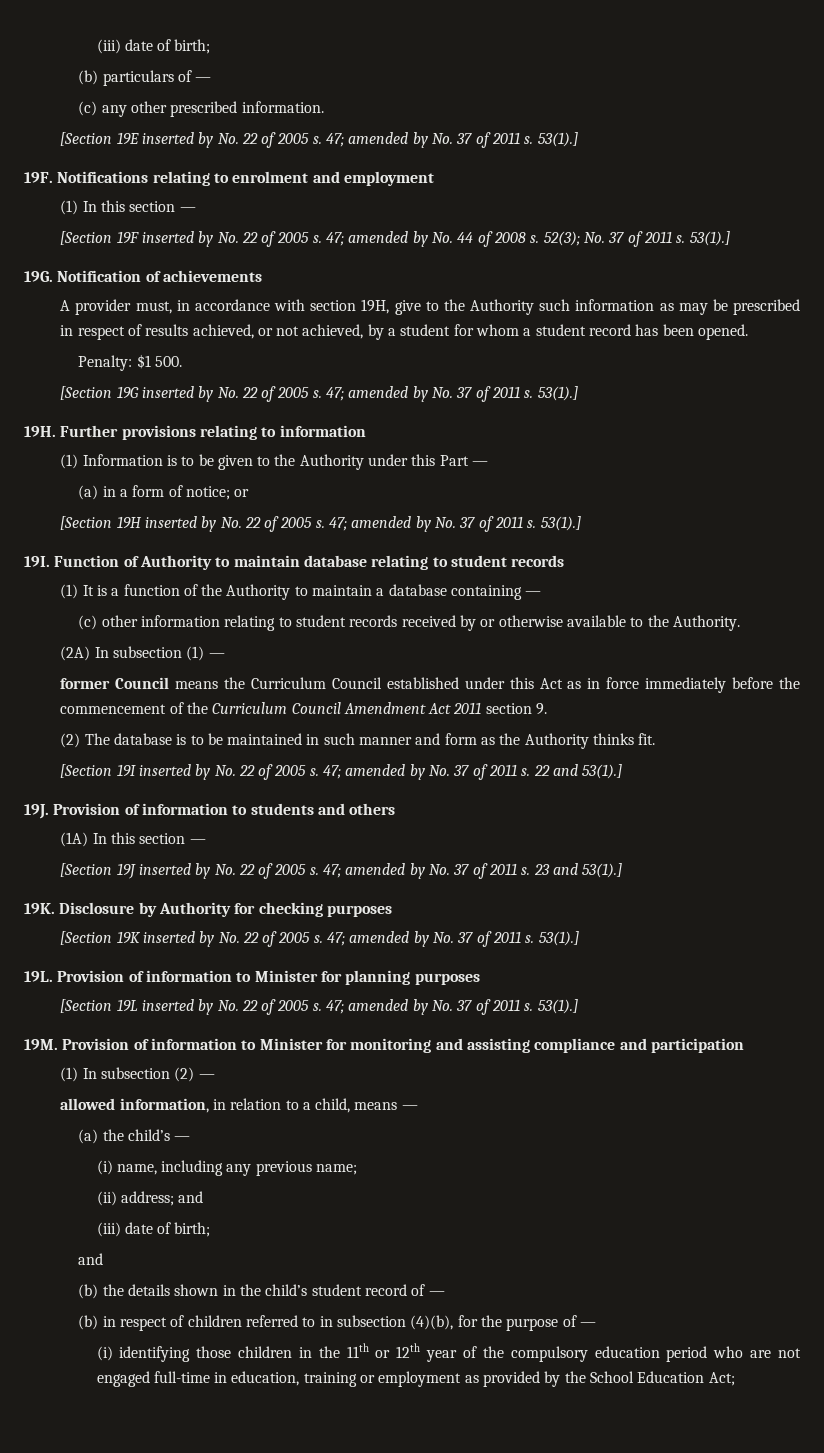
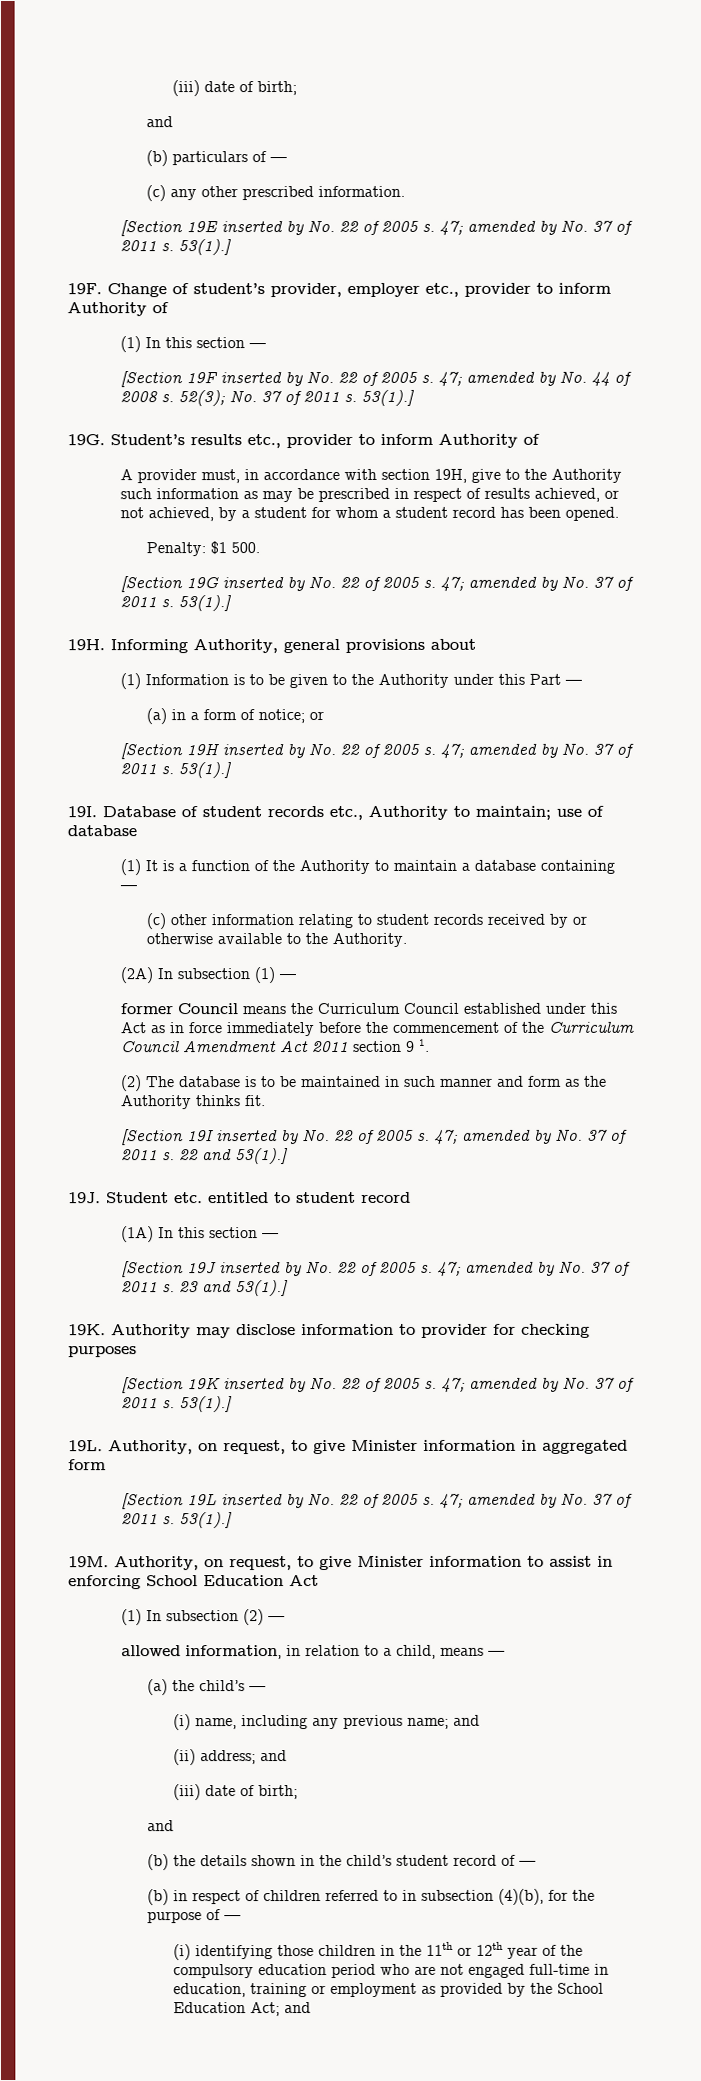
[96,39,211,54] (iii) date of birth; -> [172,80,298,97] [145,116,173,128] (iii) date of birth; // and
[57,171,434,186] Notifications relating to enrolment and employment -> [107,282,611,298] [67,302,169,317] Change of student’s provider, employer etc., provider to inform Authority of
[57,270,262,282] Notification of achievements -> [110,433,540,449] Student’s results etc., provider to inform Authority of
[60,425,366,440] Further provisions relating to information -> [110,638,476,654] Informing Authority, general provisions about
[54,555,565,570] Function of Authority to maintain database relating to student records -> [102,805,604,821] [67,825,137,837] Database of student records etc., Authority to maintain; use of database
[536,703,548,715] 9. -> [405,1038,430,1052] 9 1.
[53,803,396,815] Provision of information to students and others -> [106,1191,411,1204] Student etc. entitled to student record
[59,902,231,917] Disclosure by Authority -> [111,1323,488,1339] Authority may disclose information to provider
[57,970,480,985] Provision of information to Minister for planning purposes -> [108,1439,628,1455] [68,1459,106,1471] Authority, on request, to give Minister information in aggregated form
[62,1038,744,1053] Provision of information to Minister for monitoring and assisting compliance and participation -> [114,1555,613,1571] [68,1575,319,1590] Authority, on request, to give Minister information to assist in enforcing School Education Act
(358, 1169) none -> [453,1714,481,1726] and
(735, 1379) none -> [284,2002,312,2014] and

